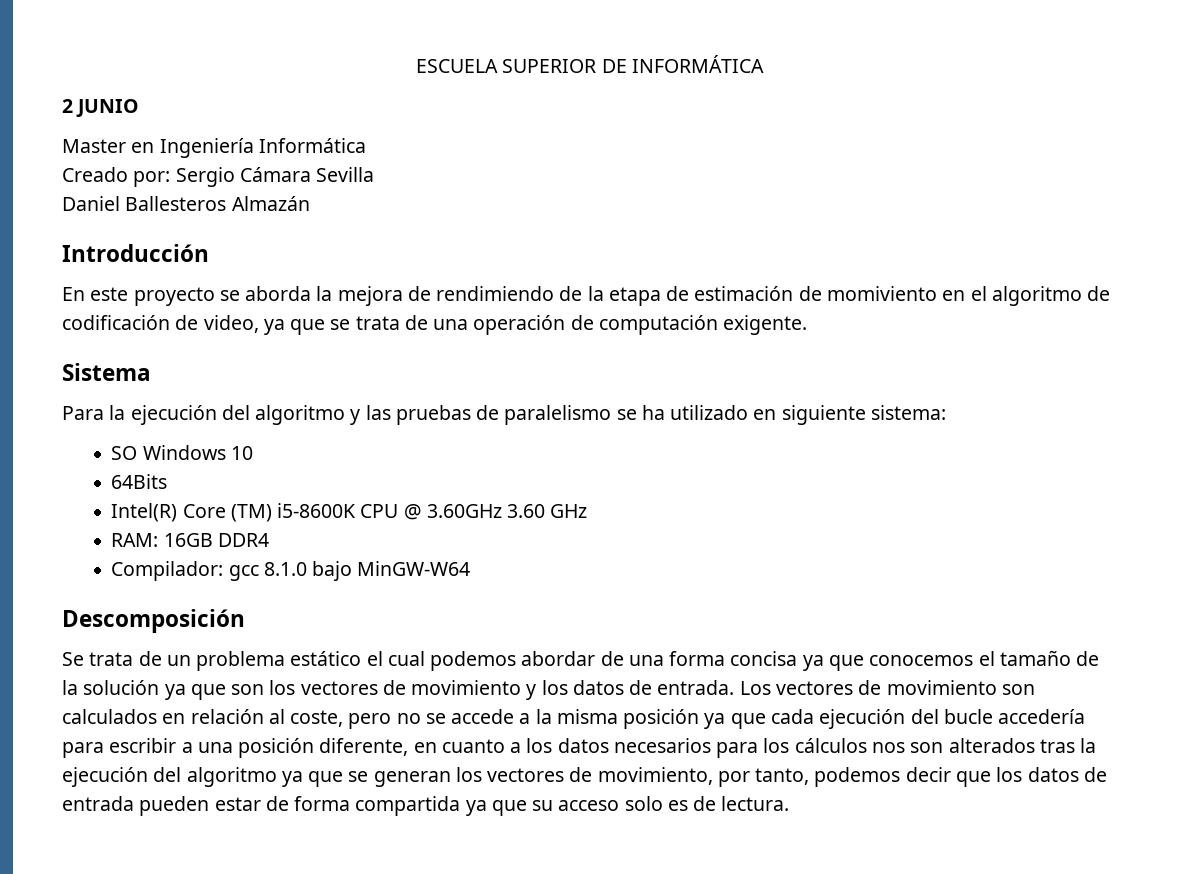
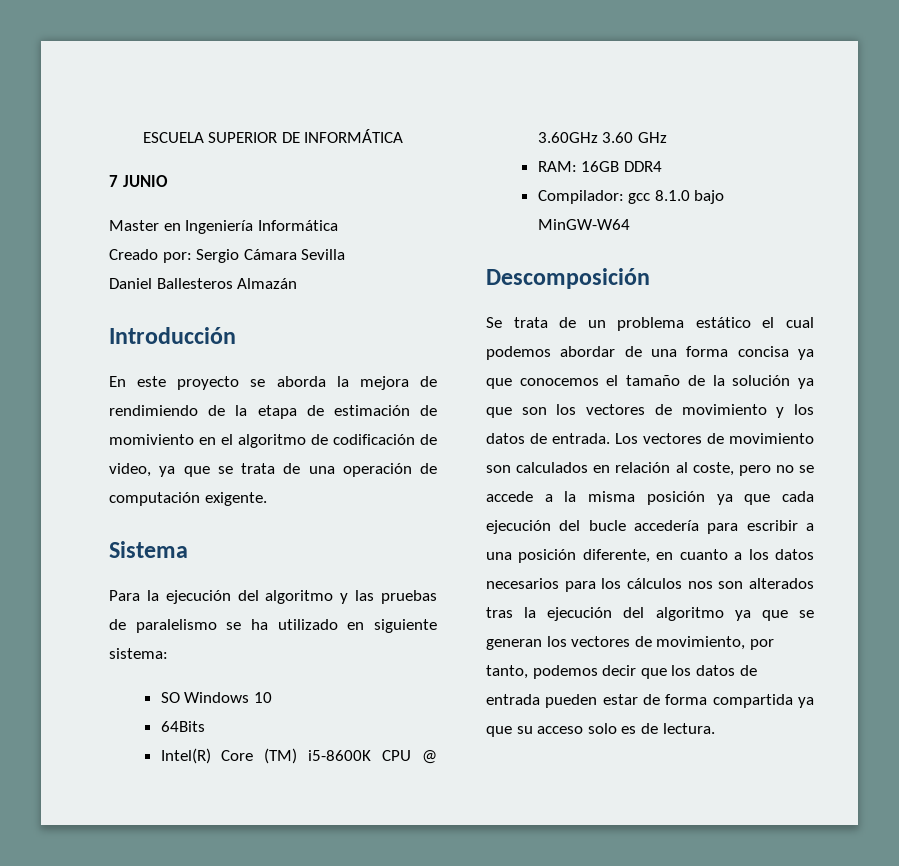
[62,99,73,113] 2 -> [109,175,118,187] 7

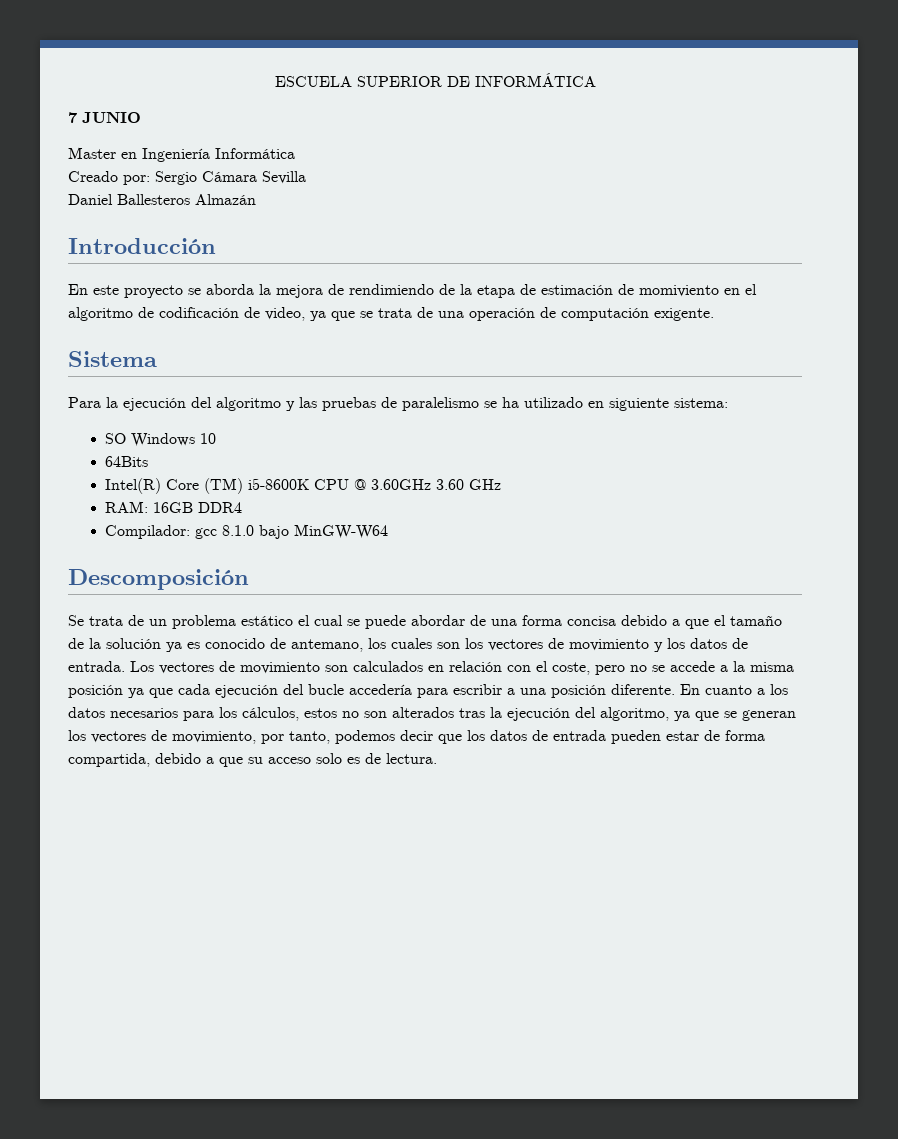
[486,346,551,360] podemos -> [347,615,406,629] se puede
[797,349,814,360] [486,378,599,389] ya que conocemos -> [621,615,709,629] debido a que
[486,407,512,418] que -> [187,638,432,652] es conocido de antemano, los cuales
[675,462,688,473] al -> [507,661,548,672] con el
[582,549,674,563] diferente, en -> [611,684,700,695] diferente. En
[627,578,713,589] cálculos nos -> [242,707,359,721] cálculos, estos no
[655,607,724,621] algoritmo -> [600,707,669,721] algoritmo,
[712,694,814,708] compartida ya -> [68,753,214,767] compartida, debido a

